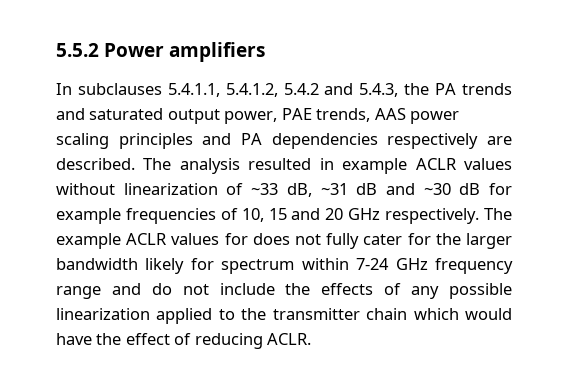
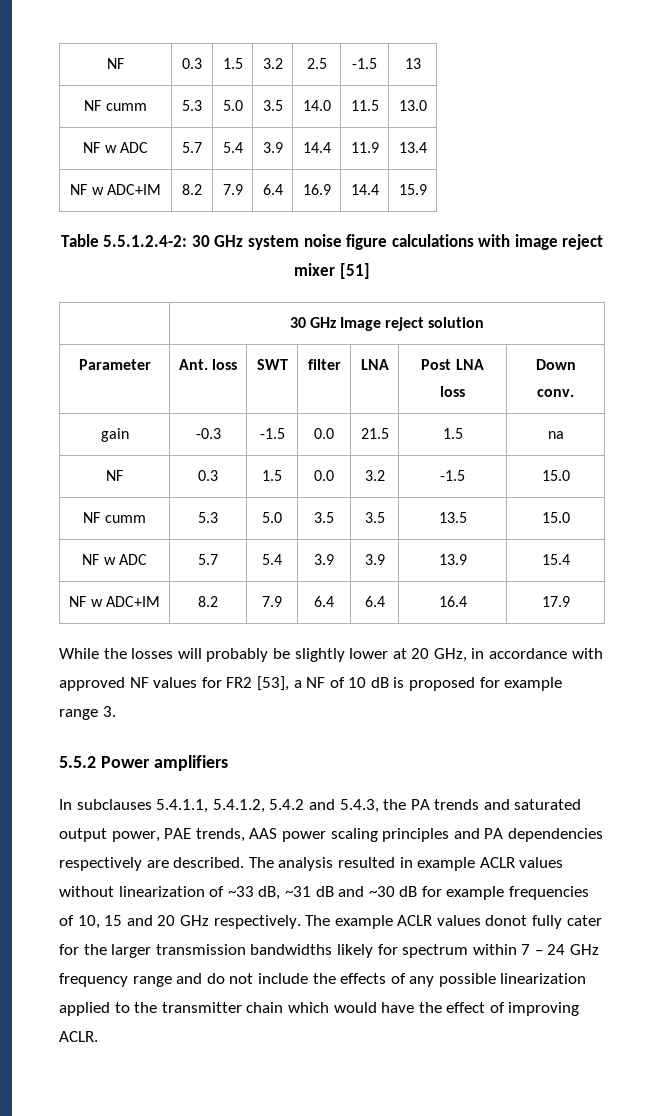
(56, 50) none -> [107,58,124,69] [182,58,202,69] [222,58,243,69] [262,58,283,69] [306,58,327,69] [352,58,377,69] [404,58,421,69] [84,100,147,111] [182,100,202,111] [222,100,243,111] [262,100,283,111] [302,100,331,111] [350,100,379,111] [398,100,427,111] [83,142,148,153] [182,142,202,153] [222,142,243,153] [262,142,283,153] [302,142,331,153] [350,142,379,153] [398,142,427,153] [70,184,161,195] [182,184,202,195] [222,184,243,195] [262,184,283,195] [302,184,331,195] [350,184,379,195] [398,184,427,195] [60,234,604,250] [294,263,370,279] [289,317,485,331] [78,359,151,370] [178,359,238,370] [256,359,288,370] [307,359,341,370] [360,359,389,370] [421,359,484,370] [440,386,465,397] [535,359,576,370] [537,389,574,397] [100,428,129,442] [195,428,221,439] [259,428,285,439] [314,428,334,439] [360,428,389,439] [442,428,463,439] [547,431,564,439] [106,470,123,481] [198,470,218,481] [262,470,282,481] [314,470,334,481] [364,470,385,481] [440,470,465,481] [541,470,570,481] [83,512,146,523] [198,512,218,523] [262,512,282,523] [314,512,334,523] [364,512,385,523] [438,512,467,523] [541,512,570,523] [82,554,147,565] [198,554,218,565] [262,554,282,565] [314,554,334,565] [364,554,385,565] [438,554,467,565] [541,554,570,565] [69,596,160,607] [198,596,218,607] [262,596,282,607] [314,596,334,607] [364,596,385,607] [438,596,467,607] [541,596,570,607] [59,648,603,662] [59,676,563,691] [59,706,116,720] NF | 0.3 | 1.5 | 3.2 | 2.5 | -1.5 | 13 // NF cumm | 5.3 | 5.0 | 3.5 | 14.0 | 11.5 | 13.0 // NF w ADC | 5.7 | 5.4 | 3.9 | 14.4 | 11.9 | 13.4 // NF w ADC+IM | 8.2 | 7.9 | 6.4 | 16.9 | 14.4 | 15.9 // Table 5.5.1.2.4-2: 30 GHz system noise figure calculations with image reject mixer [51] // | 30 GHz Image reject solution // Parameter | Ant. loss | SWT | filter | LNA | Post LNA loss | Down conv. // gain | -0.3 | -1.5 | 0.0 | 21.5 | 1.5 | na // NF | 0.3 | 1.5 | 0.0 | 3.2 | -1.5 | 15.0 // NF cumm | 5.3 | 5.0 | 3.5 | 3.5 | 13.5 | 15.0 // NF w ADC | 5.7 | 5.4 | 3.9 | 3.9 | 13.9 | 15.4 // NF w ADC+IM | 8.2 | 7.9 | 6.4 | 6.4 | 16.4 | 17.9 // While the losses will probably be slightly lower at 20 GHz, in accordance with approved NF values for FR2 [53], a NF of 10 dB is proposed for example range 3. //
[224,233,322,245] for does not -> [485,915,528,926] donot
[56,258,138,270] bandwidth -> [155,944,333,955] transmission bandwidths
[356,258,390,270] 7-24 -> [521,944,566,955] 7 – 24
[194,333,263,349] reducing -> [508,1002,580,1016] improving

